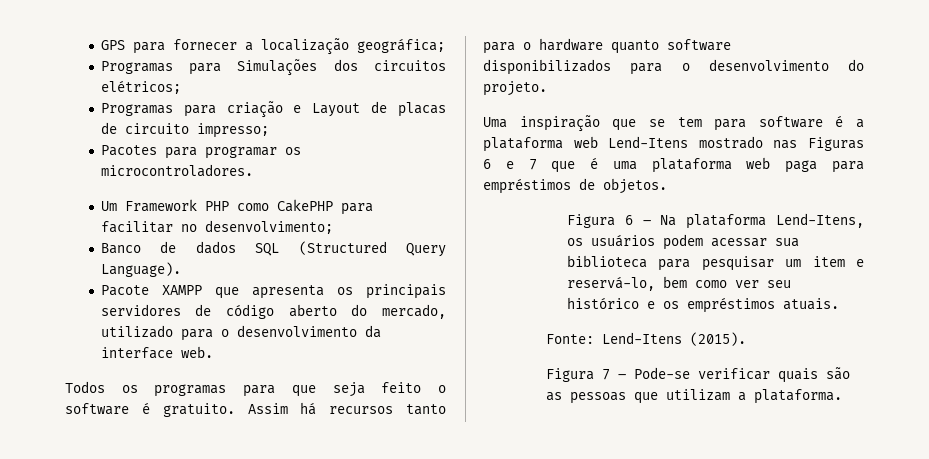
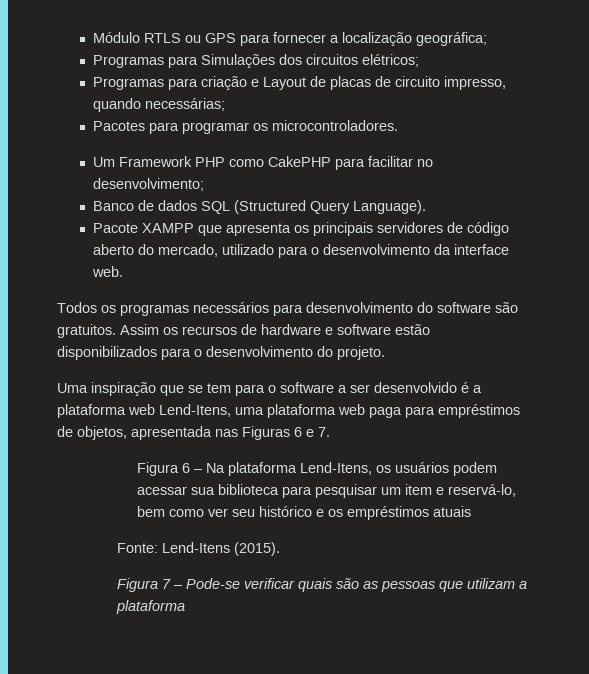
(100, 45) none -> [92,32,201,43] Módulo RTLS ou
[196,123,269,138] impresso; -> [443,76,506,90] [92,98,225,112] impresso, quando necessárias;
[243,382,447,397] [65,402,446,417] [483,38,731,54] para que seja feito o software é gratuito. Assim há recursos tanto para o hardware quanto software -> [193,302,518,316] [57,324,430,338] necessários para desenvolvimento do software são gratuitos. Assim os recursos de hardware e software estão
[758,115,864,128] [483,136,864,152] [483,157,599,173] software é a plataforma web Lend-Itens mostrado nas Figuras 6 e 7 que é -> [268,382,482,393] [57,404,231,418] o software a ser desenvolvido é a plataforma web Lend-Itens,
[603,178,667,194] objetos. -> [77,426,330,440] objetos, apresentada nas Figuras 6 e 7.
[782,298,839,310] atuais. -> [432,506,471,517] atuais
[753,389,842,404] plataforma. -> [115,600,185,614] plataforma

